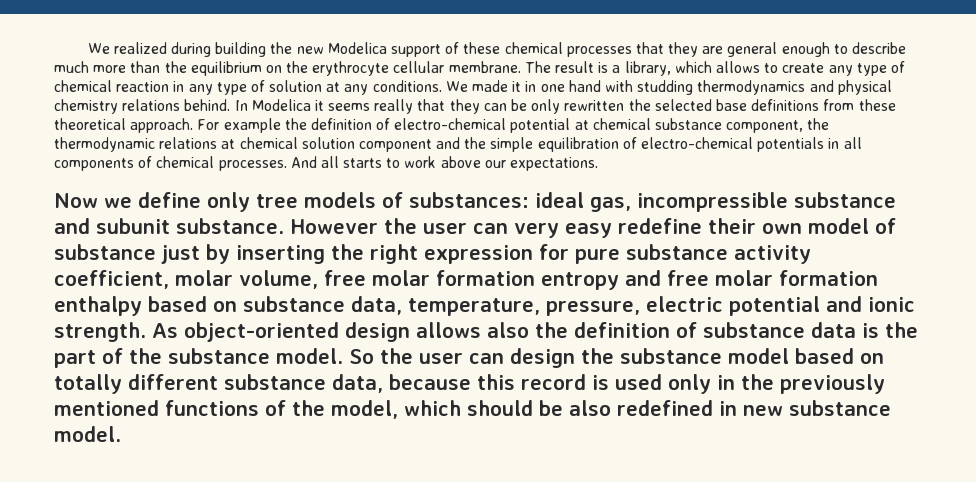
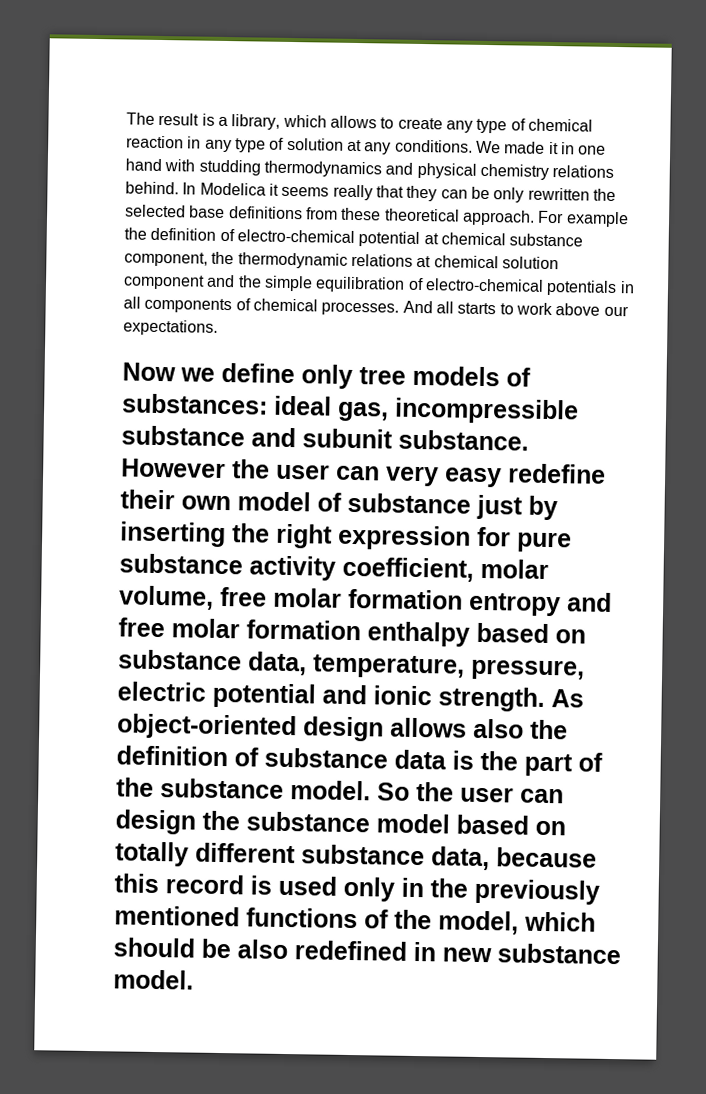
[87,42,907,57] [54,61,521,76] We realized during building the new Modelica support of these chemical processes that they are general enough to describe much more than the equilibrium on the erythrocyte cellular membrane. -> (126, 118) none

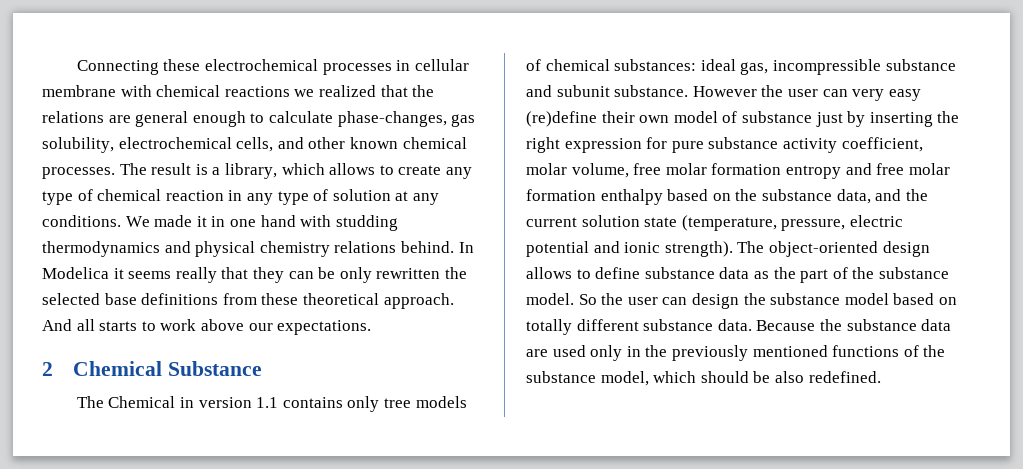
(126, 118) none -> [76,59,469,75] [42,85,435,97] [42,111,476,127] [42,137,467,153] [42,167,115,179] Connecting these electrochemical processes in cellular membrane with chemical reactions we realized that the relations are general enough to calculate phase-changes, gas solubility, electrochemical cells, and other known chemical processes.
[538,210,629,228] [124,227,584,248] [124,251,559,270] [123,274,635,297] [123,296,400,316] For example the definition of electro-chemical potential at chemical substance component, the thermodynamic relations at chemical solution component and the simple equilibration of electro-chemical potentials in all components of chemical processes. -> (454, 301) none
[122,362,295,384] Now we define -> [42,361,263,376] [76,396,343,408] 2 Chemical Substance // The Chemical in version 1.1 contains
(531, 377) none -> [545,59,610,71] chemical
[508,463,606,484] redefine -> [526,111,597,127] (re)define
[118,649,465,679] substance data, temperature, -> [735,189,928,204] [526,215,777,231] the substance data, and the current solution state (temperature,
[438,686,584,712] strength. As -> [664,241,765,257] strength). The
[473,718,568,740] [116,745,474,770] also the definition of substance data is -> [576,267,769,279] to define substance data as
[431,846,597,871] [114,873,272,895] data, because this record is -> [717,319,952,331] [526,349,548,357] data. Because the substance data are
(432, 919) none -> [526,371,596,383] substance
[294,940,621,965] [113,969,194,990] redefined in new substance model. -> [808,371,881,383] redefined.

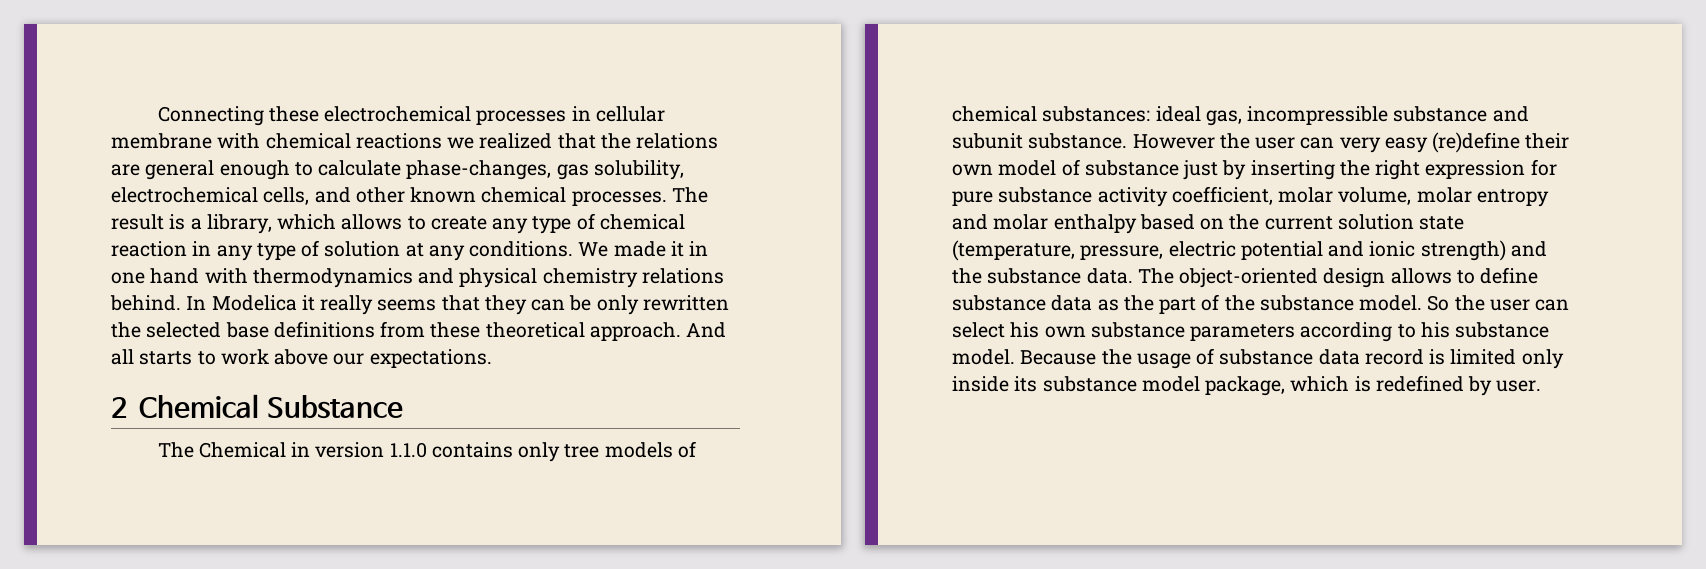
[335,215,398,231] studding -> (248, 276) none
[128,267,217,283] seems really -> [320,295,437,315] really seems
[256,397,279,408] 1.1 -> [389,442,427,458] 1.1.0
[633,163,950,179] [526,189,902,205] free molar formation entropy and free molar formation enthalpy based on the substance data, and -> [1416,187,1549,207] [952,214,1225,234] molar entropy and molar enthalpy based on
[664,241,733,257] strength). -> [1420,240,1547,261] [952,268,1133,284] strength) and the substance data.
[691,293,957,309] [526,319,952,335] [526,345,946,361] [526,371,881,386] design the substance model based on totally different substance data. Because the substance data are used only in the previously mentioned functions of the substance model, which should be also redefined. -> [952,322,1550,342] [952,348,1564,369] [952,375,1542,396] select his own substance parameters according to his substance model. Because the usage of substance data record is limited only inside its substance model package, which is redefined by user.

